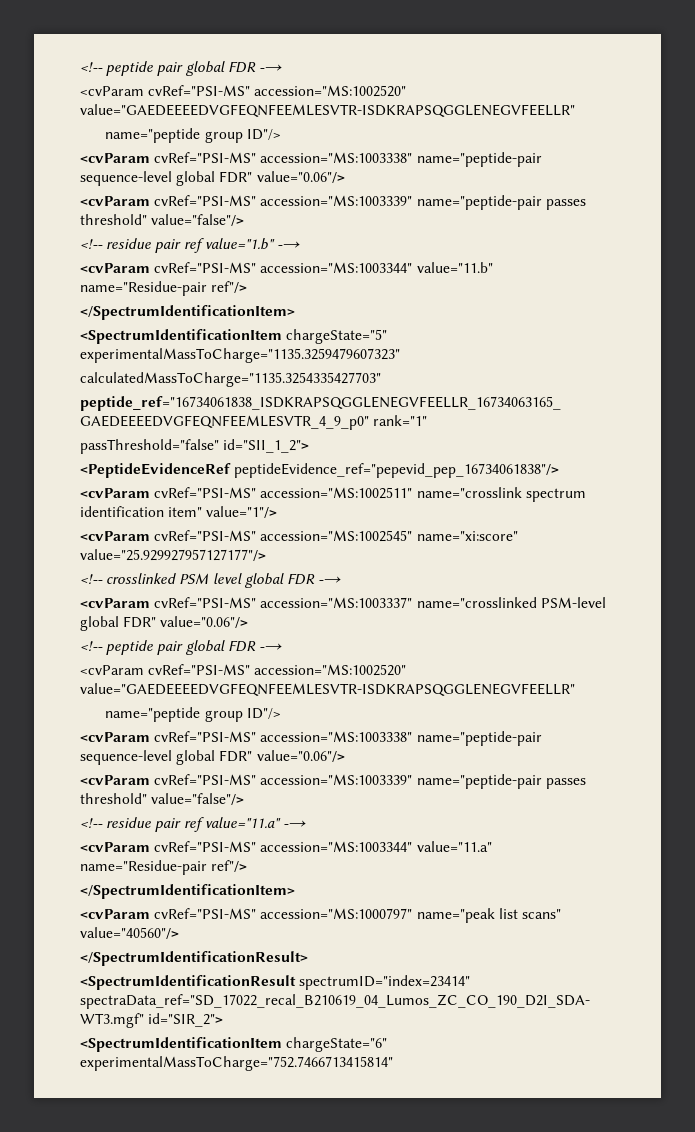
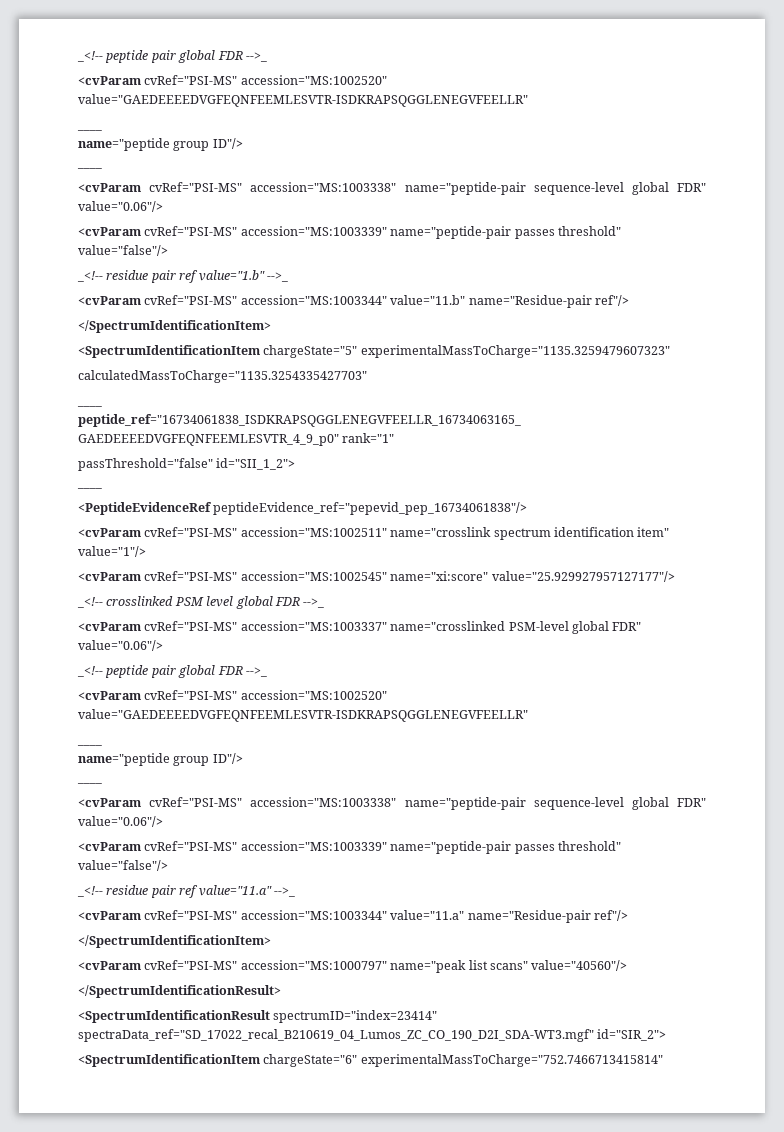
[80,61,282,76] [80,85,407,97] [80,104,575,118] [105,128,281,143] <!-- peptide pair global FDR -→ // <cvParam cvRef="PSI-MS" accession="MS:1002520" value="GAEDEEEEDVGFEQNFEEMLESVTR-ISDKRAPSQGGLENEGVFEELLR" // name="peptide group ID"/> -> [77,50,267,63] [78,75,387,85] [78,94,528,107] [77,129,102,131] [78,138,243,151] [77,167,102,169] _<!-- peptide pair global FDR -->_ // <cvParam cvRef="PSI-MS" accession="MS:1002520" value="GAEDEEEEDVGFEQNFEEMLESVTR-ISDKRAPSQGGLENEGVFEELLR" // ____ // name="peptide group ID"/> // ____
[80,239,103,249] <!-- -> [77,271,103,282] _<!--
[276,241,300,249] -→ -> [266,272,288,282] -->_
(381, 379) none -> [77,405,102,407] // ____
(310, 446) none -> [77,487,102,489] // ____
[80,574,103,584] <!-- -> [77,597,103,608] _<!--
[318,576,342,584] -→ -> [303,598,325,608] -->_
[80,640,282,655] [80,664,407,676] [80,683,575,697] [105,707,281,722] <!-- peptide pair global FDR -→ // <cvParam cvRef="PSI-MS" accession="MS:1002520" value="GAEDEEEEDVGFEQNFEEMLESVTR-ISDKRAPSQGGLENEGVFEELLR" // name="peptide group ID"/> -> [77,665,267,678] [78,690,387,700] [78,709,528,722] [77,744,102,746] [78,753,243,766] [77,782,102,784] _<!-- peptide pair global FDR -->_ // <cvParam cvRef="PSI-MS" accession="MS:1002520" value="GAEDEEEEDVGFEQNFEEMLESVTR-ISDKRAPSQGGLENEGVFEELLR" // ____ // name="peptide group ID"/> // ____
[80,818,103,828] <!-- -> [77,886,103,897] _<!--
[282,820,306,828] -→ -> [273,887,295,897] -->_

